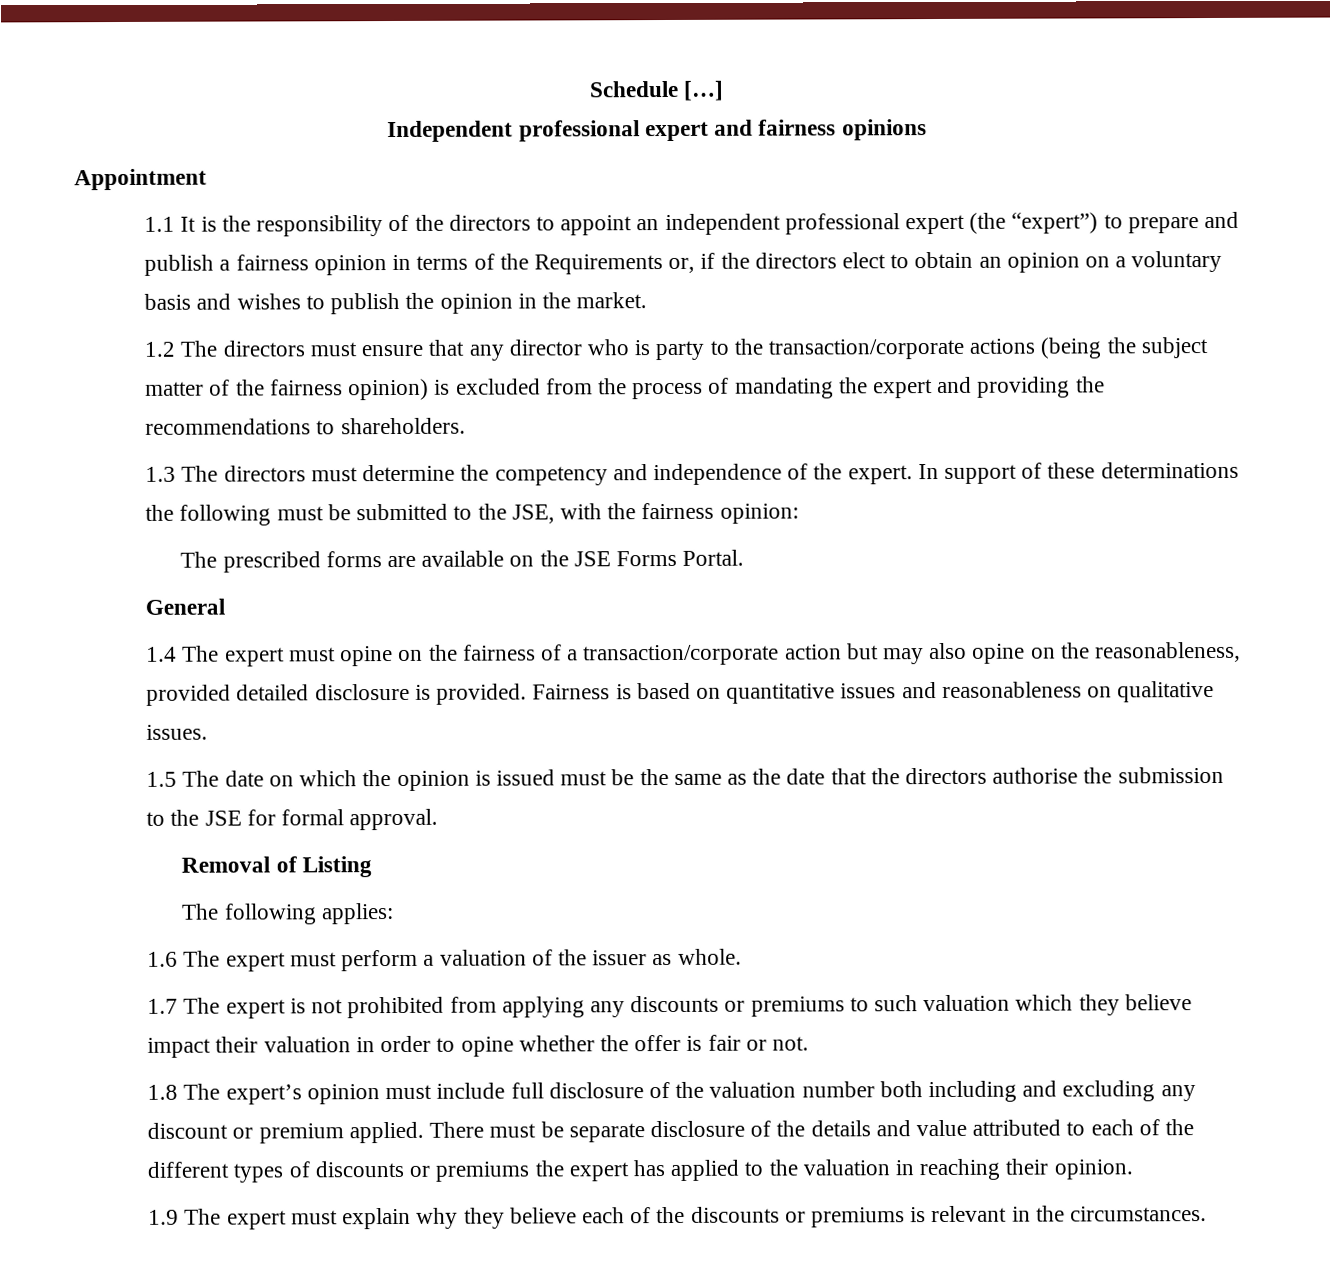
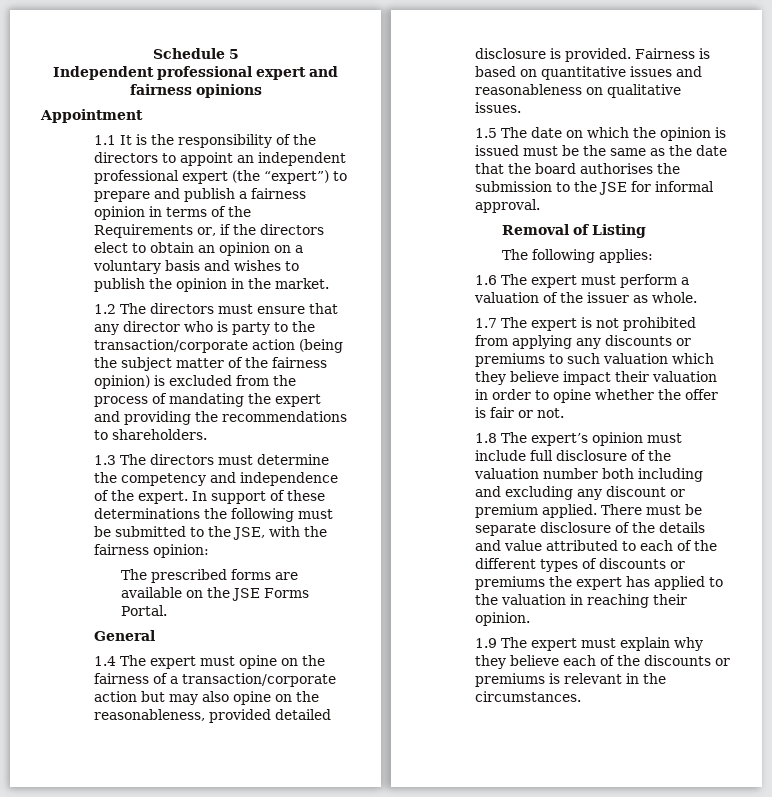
[683,80,725,101] […] -> [228,49,239,59] 5
[969,338,1036,354] actions -> [252,339,296,350] action
[905,767,1079,785] directors authorise -> [535,163,654,174] board authorises
[281,809,345,826] formal -> [655,181,715,192] informal

